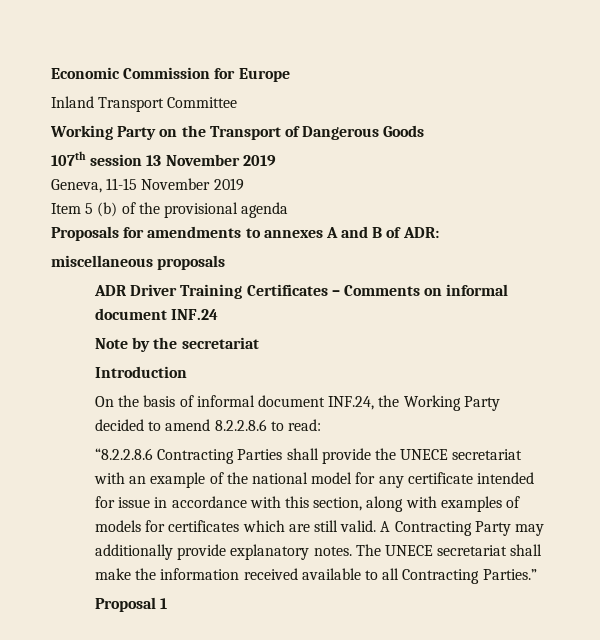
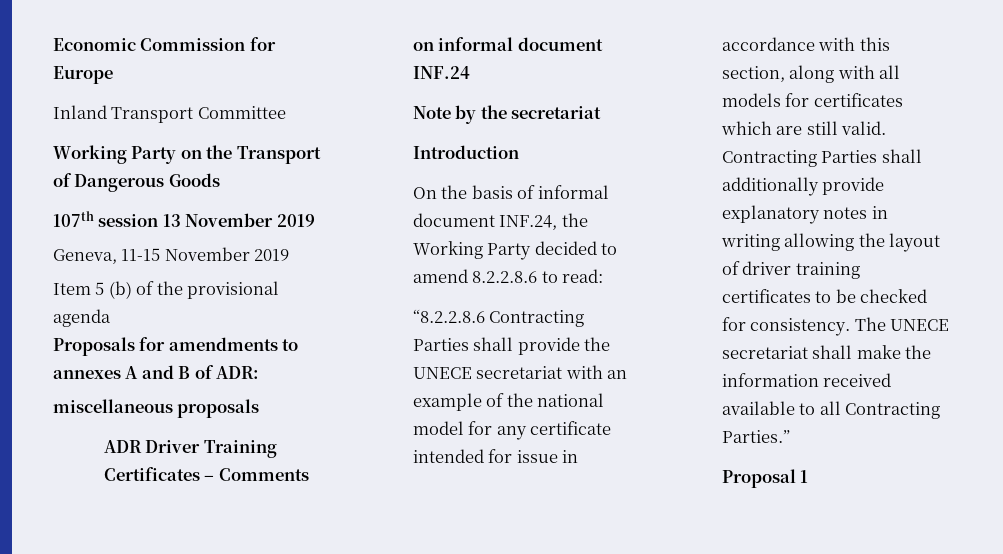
[440,496,520,512] examples of -> [879,65,901,79] all
[380,521,544,536] [95,544,352,560] A Contracting Party may additionally provide explanatory notes. -> [721,149,922,167] [721,177,885,196] [721,205,888,224] [720,233,941,252] [721,261,860,279] [721,289,928,303] [721,317,851,336] Contracting Parties shall additionally provide explanatory notes in writing allowing the layout of driver training certificates to be checked for consistency.

